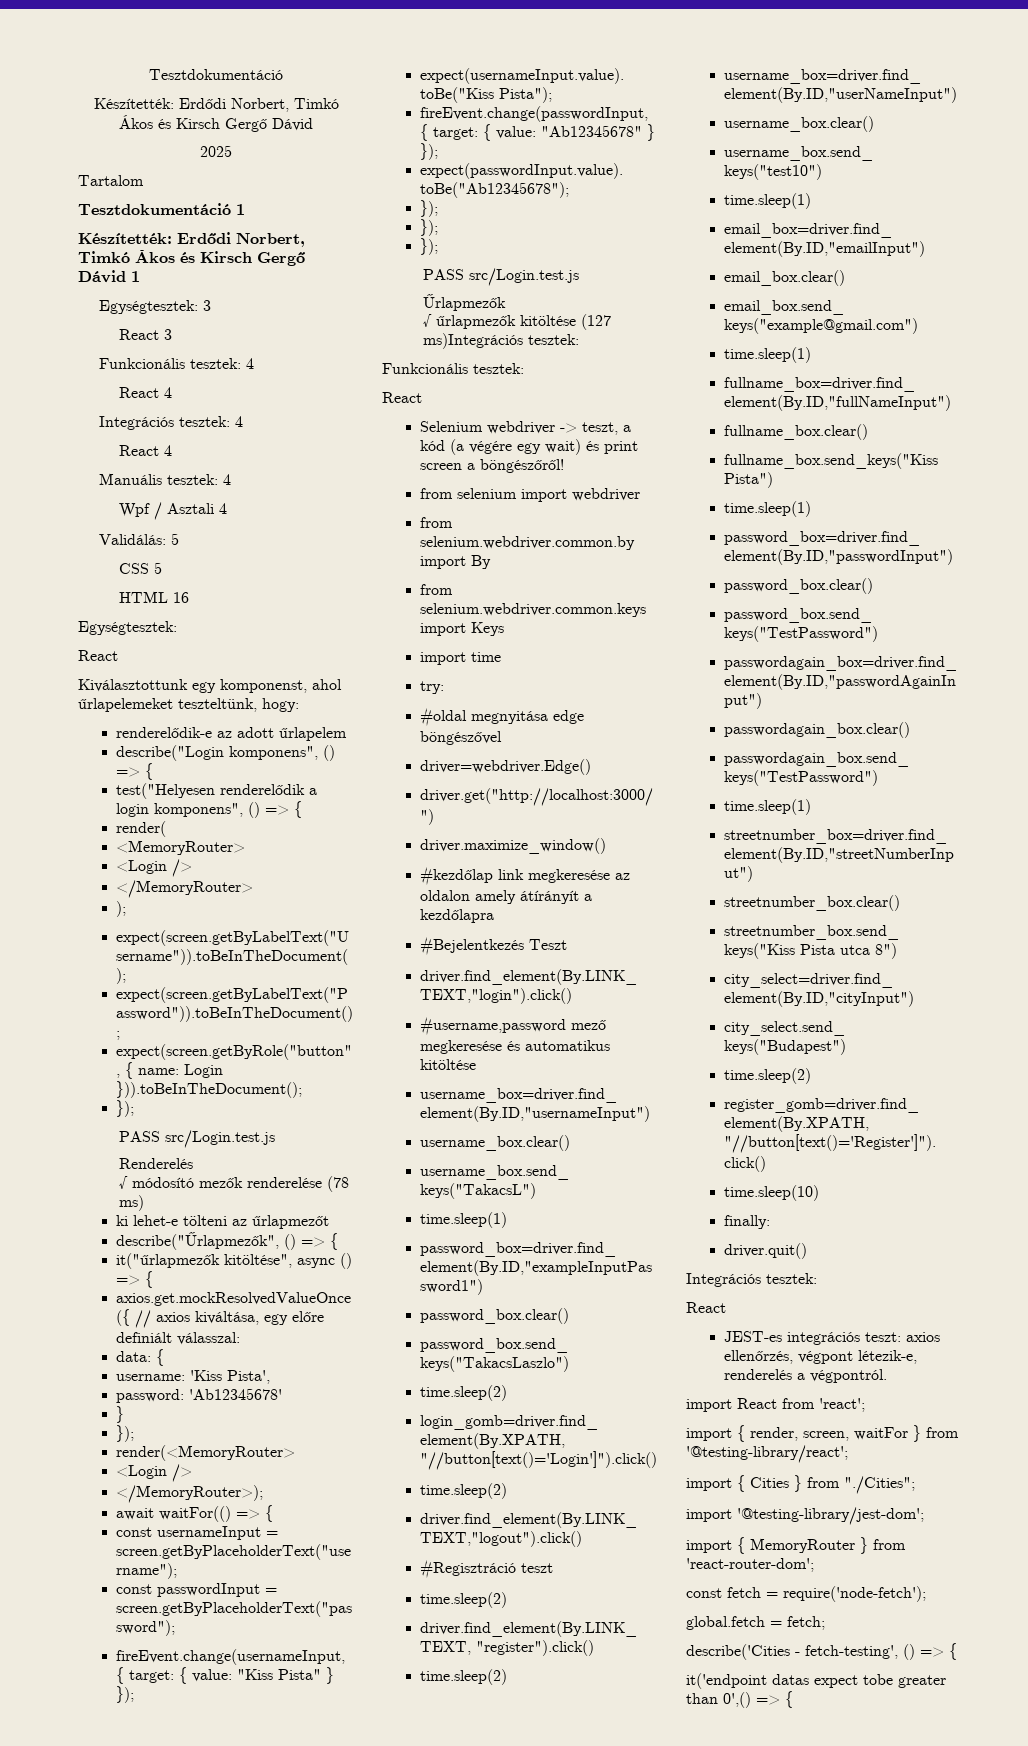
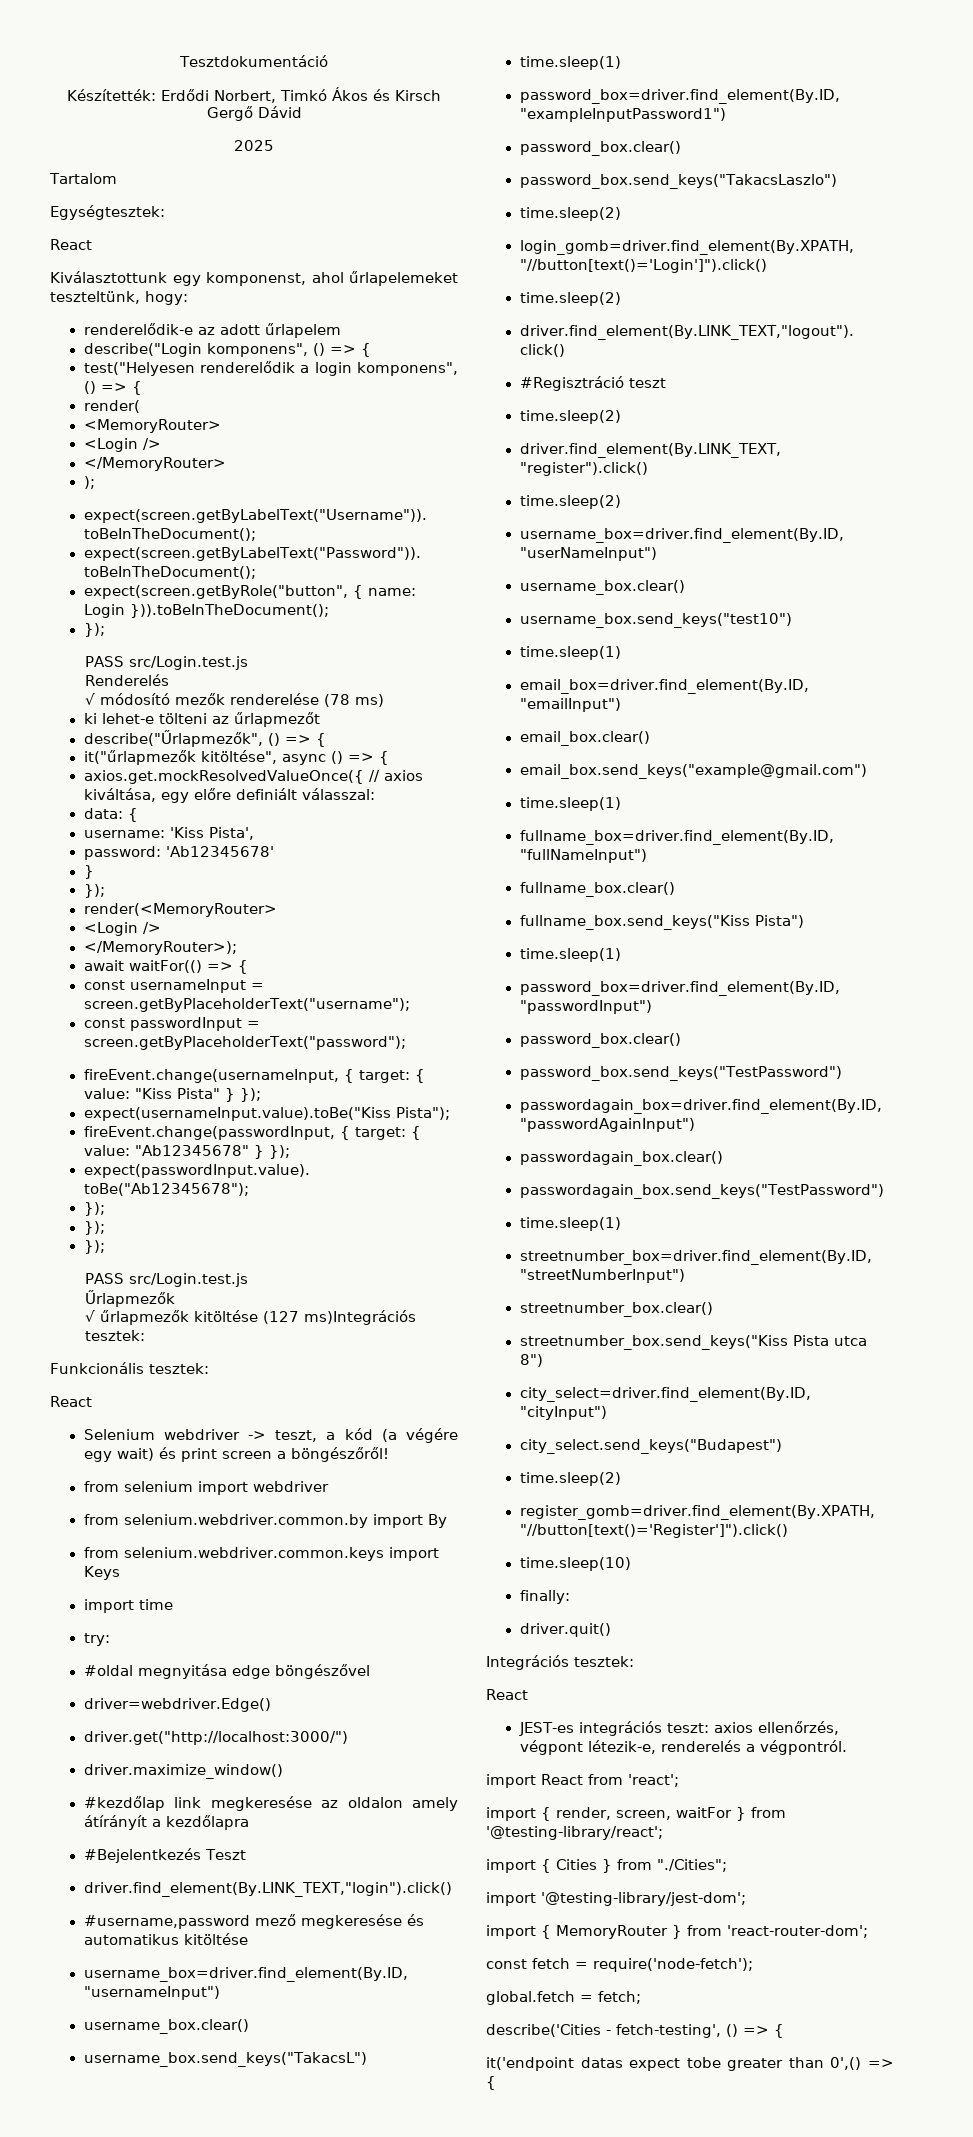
[78,203,245,215] [78,232,305,247] [78,250,305,266] [78,270,140,283] [98,300,211,314] [119,329,173,340] [98,358,254,369] [119,387,173,398] [98,416,243,430] [119,445,173,456] [98,473,231,485] [119,502,228,520] [98,533,179,545] [119,562,163,574] [119,591,190,603] // Tesztdokumentáció 1 // Készítették: Erdődi Norbert, Timkó Ákos és Kirsch Gergő Dávid 1 // Egységtesztek: 3 // React 3 // Funkcionális tesztek: 4 // React 4 // Integrációs tesztek: 4 // React 4 // Manuális tesztek: 4 // Wpf / Asztali 4 // Validálás: 5 // CSS 5 // HTML 16 -> (117, 178) none

